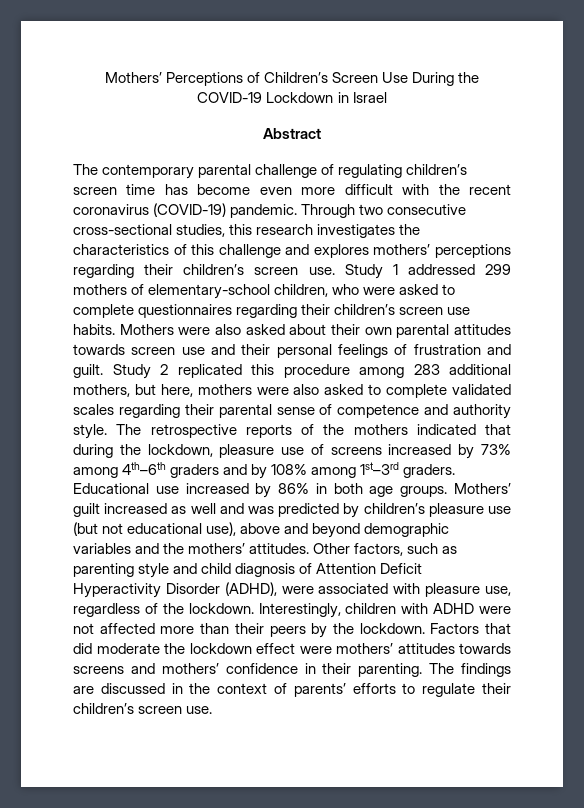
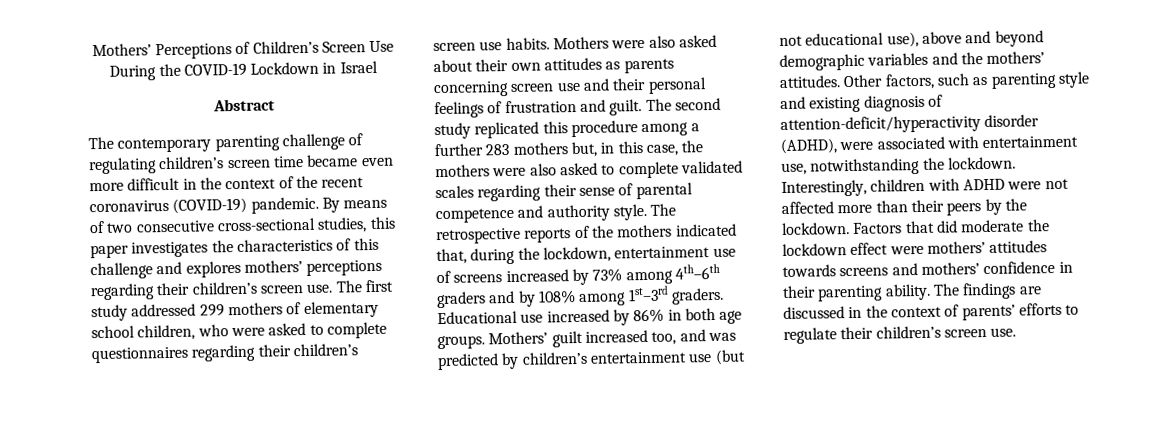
[198,164,252,178] parental -> [214,135,280,152] parenting
[164,184,251,195] has become -> [306,154,359,167] became
[402,184,430,195] with -> [182,176,294,190] in the context of
[301,204,356,218] Through -> [321,197,388,213] [89,220,105,234] By means of
[256,224,314,235] research -> [90,244,129,259] paper
[344,264,398,279] Study 1 -> [335,279,393,293] [91,304,128,322] The first study
[148,284,271,299] elementary-school -> [303,300,379,319] [91,325,135,339] elementary school
[396,324,512,338] [73,344,125,355] parental attitudes towards -> [543,57,674,74] [433,80,509,98] attitudes as parents concerning
[112,364,168,379] Study 2 -> [645,97,721,111] [434,122,471,140] The second study
[413,364,511,375] [73,384,193,397] 283 additional mothers, but here, -> [690,123,700,132] [434,140,704,158] a further 283 mothers but, in this case, the
[218,404,272,418] parental -> (577, 190) none
(333, 409) none -> [635,182,693,200] parental
[485,424,511,435] that -> [436,248,467,265] that,
[219,444,275,458] pleasure -> [614,246,711,259] entertainment
[171,503,216,514] as well -> [651,331,677,345] too,
[428,503,484,517] pleasure -> [589,351,687,364] entertainment
[201,563,232,574] child -> [809,96,862,113] existing
[316,563,423,574] [73,582,512,598] [73,603,158,617] Attention Deficit Hyperactivity Disorder (ADHD), were associated with pleasure use, regardless of -> [780,114,1040,135] [780,135,1079,155] [781,157,921,176] attention-deficit/hyperactivity disorder (ADHD), were associated with entertainment use, notwithstanding
[358,663,423,677] parenting. -> [817,283,931,302] parenting ability.

